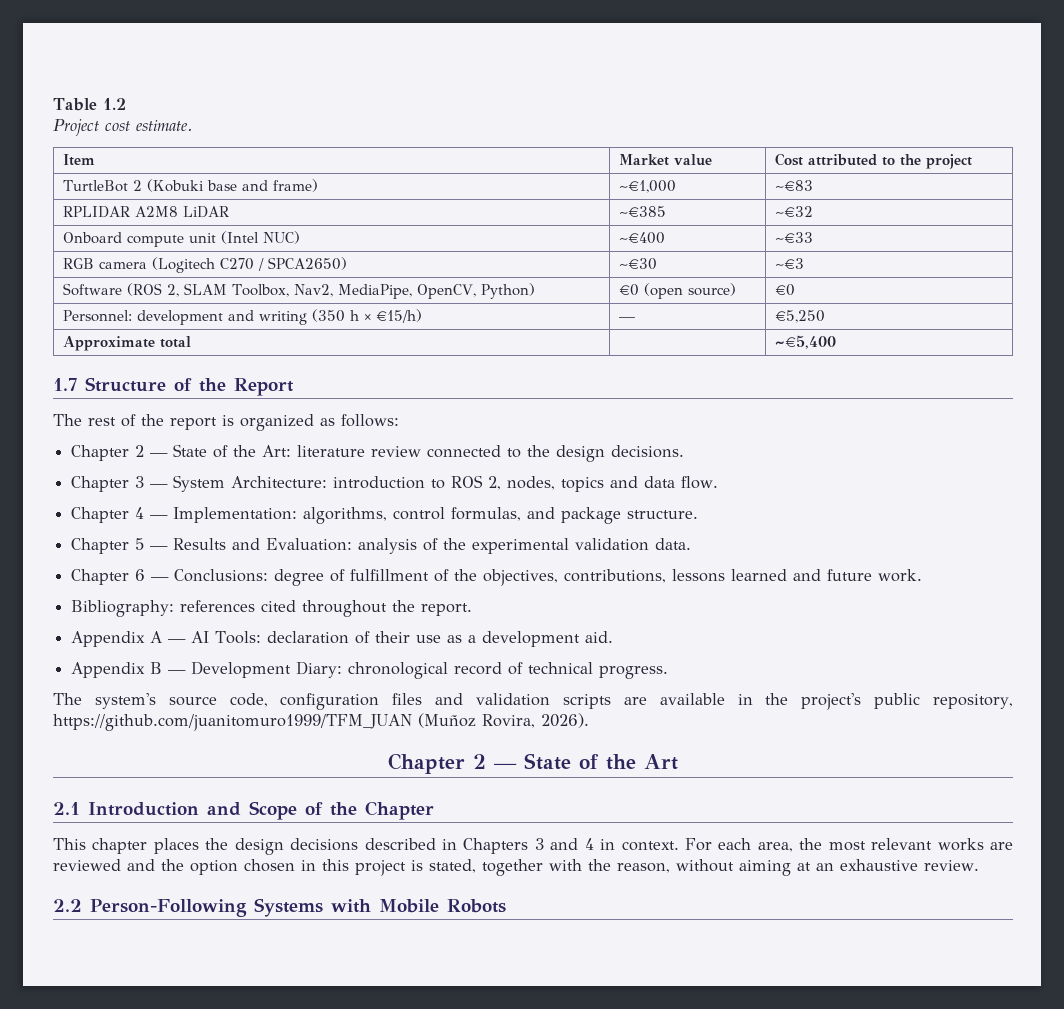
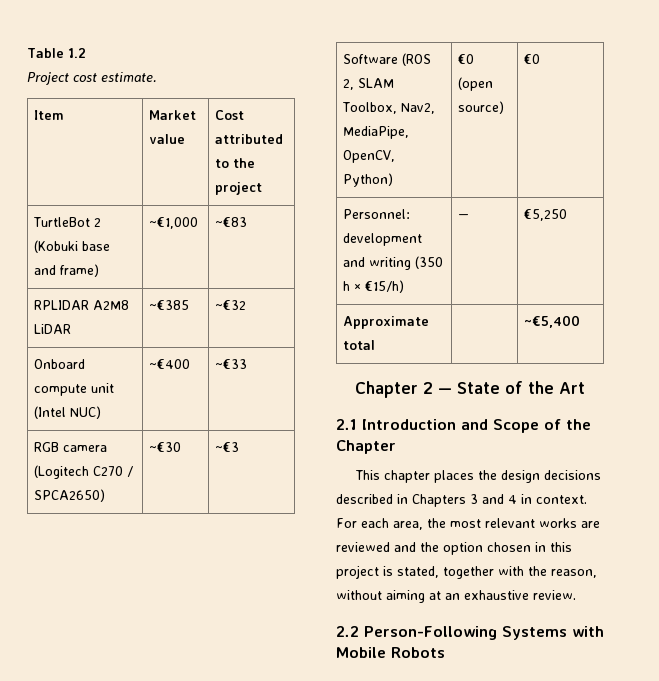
[53,377,294,396] [53,414,399,431] [71,444,685,462] [71,475,719,492] [71,507,699,524] [71,538,692,554] [71,569,923,586] [71,600,473,617] [71,631,614,647] [71,661,669,679] [53,693,1014,710] [53,713,589,731] // 1.7 Structure of the Report // The rest of the report is organized as follows: // Chapter 2 — State of the Art: literature review connected to the design decisions. // Chapter 3 — System Architecture: introduction to ROS 2, nodes, topics and data flow. // Chapter 4 — Implementation: algorithms, control formulas, and package structure. // Chapter 5 — Results and Evaluation: analysis of the experimental validation data. // Chapter 6 — Conclusions: degree of fulfillment of the objectives, contributions, lessons learned and future work. // Bibliography: references cited throughout the report. // Appendix A — AI Tools: declaration of their use as a development aid. // Appendix B — Development Diary: chronological record of technical progress. // The system's source code, configuration files and validation scripts are available in the project's public repository, https://github.com/juanitomuro1999/TFM_JUAN (Muñoz Rovira, 2026). -> (581, 321) none

